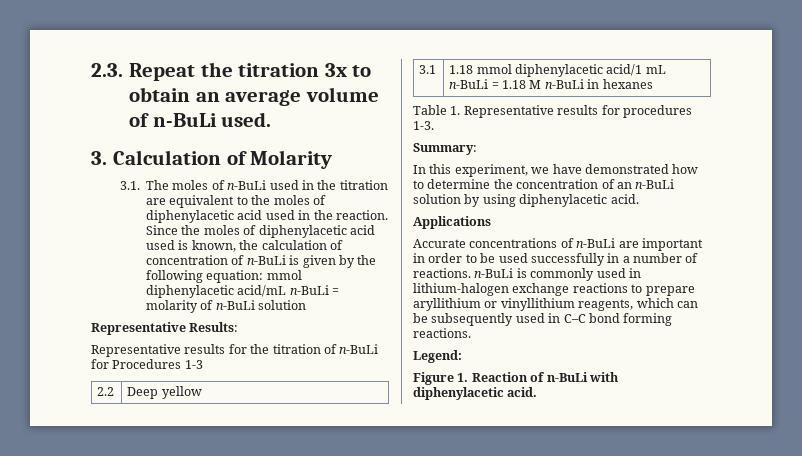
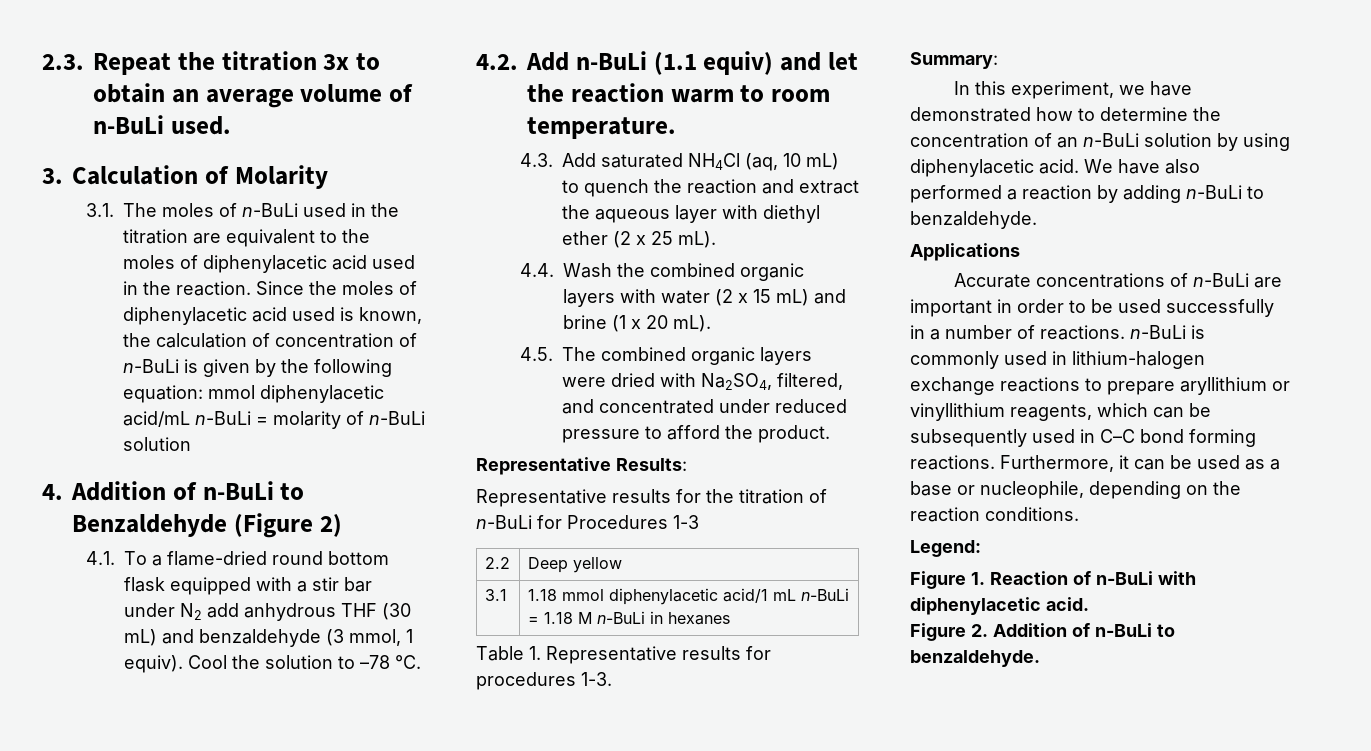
(307, 305) none -> [42,481,305,501] [72,513,342,538] [85,551,389,566] [123,577,372,595] [123,603,411,621] [123,629,413,647] [123,655,421,673] [476,51,858,75] [527,83,830,103] [527,117,676,139] [519,153,839,171] [561,179,859,197] [561,205,820,223] [561,231,716,248] [519,263,804,281] [562,289,846,307] [562,315,711,332] [519,347,812,365] [561,373,843,390] [561,399,847,414] [561,425,830,443] // 4. Addition of n-BuLi to Benzaldehyde (Figure 2) // 4.1. To a flame-dried round bottom flask equipped with a stir bar under N2 add anhydrous THF (30 mL) and benzaldehyde (3 mmol, 1 equiv). Cool the solution to –78 °C. // 4.2. Add n-BuLi (1.1 equiv) and let the reaction warm to room temperature. // 4.3. Add saturated NH4Cl (aq, 10 mL) to quench the reaction and extract the aqueous layer with diethyl ether (2 x 25 mL). // 4.4. Wash the combined organic layers with water (2 x 15 mL) and brine (1 x 20 mL). // 4.5. The combined organic layers were dried with Na2SO4, filtered, and concentrated under reduced pressure to afford the product.
(639, 199) none -> [1084,159,1200,174] [910,185,1264,203] [910,211,1037,229] We have also performed a reaction by adding n-BuLi to benzaldehyde.
(471, 333) none -> [1000,455,1280,472] [910,481,1241,499] [910,507,1079,522] Furthermore, it can be used as a base or nucleophile, depending on the reaction conditions.
(538, 392) none -> [910,623,1175,641] [910,650,1040,667] // Figure 2. Addition of n-BuLi to benzaldehyde.

